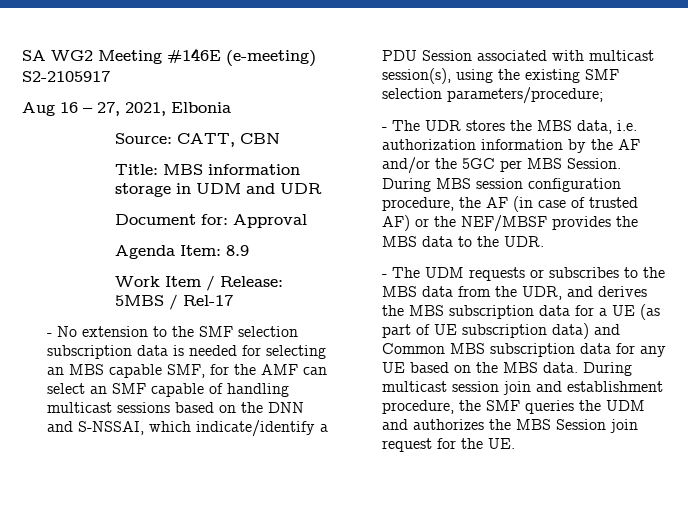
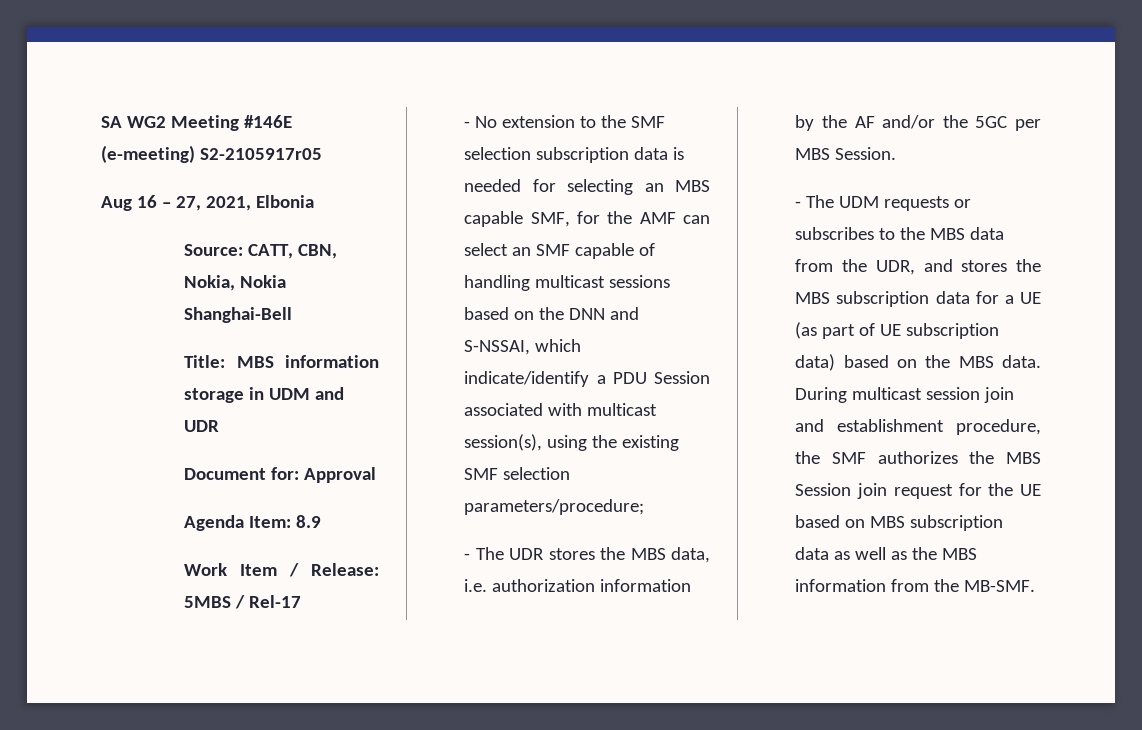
[22,71,110,82] S2-2105917 -> [199,148,322,160] S2-2105917r05
[239,133,280,144] CBN -> [298,244,338,259] [184,275,287,291] [184,307,293,323] CBN, Nokia, Nokia Shanghai-Bell
[381,178,621,192] [381,196,638,212] [381,215,638,232] [381,236,544,247] During MBS session configuration procedure, the AF (in case of trusted AF) or the NEF/MBSF provides the MBS data to the UDR. -> (897, 153) none
[597,286,647,297] derives -> [961,260,1008,272] stores
[593,324,620,335] [381,343,666,357] [381,362,405,373] and Common MBS subscription data for any UE -> (836, 362) none
[524,400,645,414] [381,419,408,430] queries the UDM and -> (866, 458) none
[487,438,515,449] UE. -> [1020,484,1041,496] [795,515,1004,531] [795,547,978,560] [795,579,1036,592] UE based on MBS subscription data as well as the MBS information from the MB-SMF.

